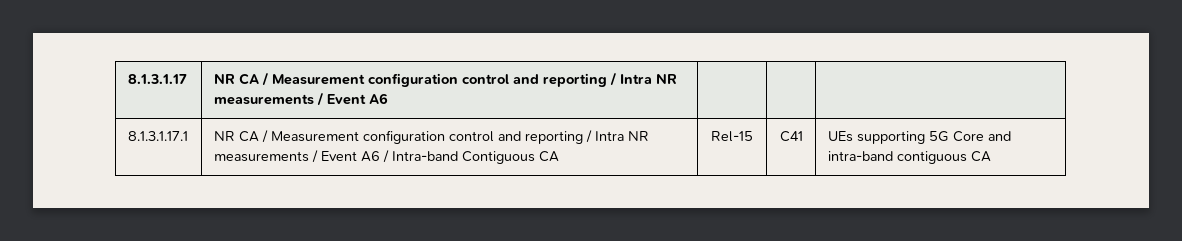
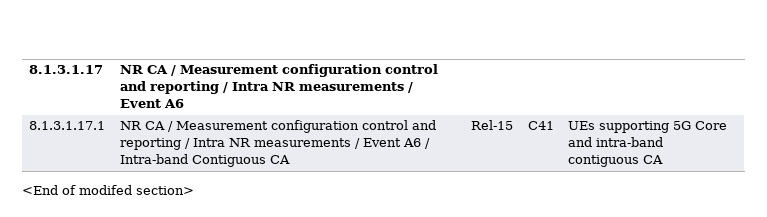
(991, 156) none -> [22,185,194,195] // <End of modifed section>

